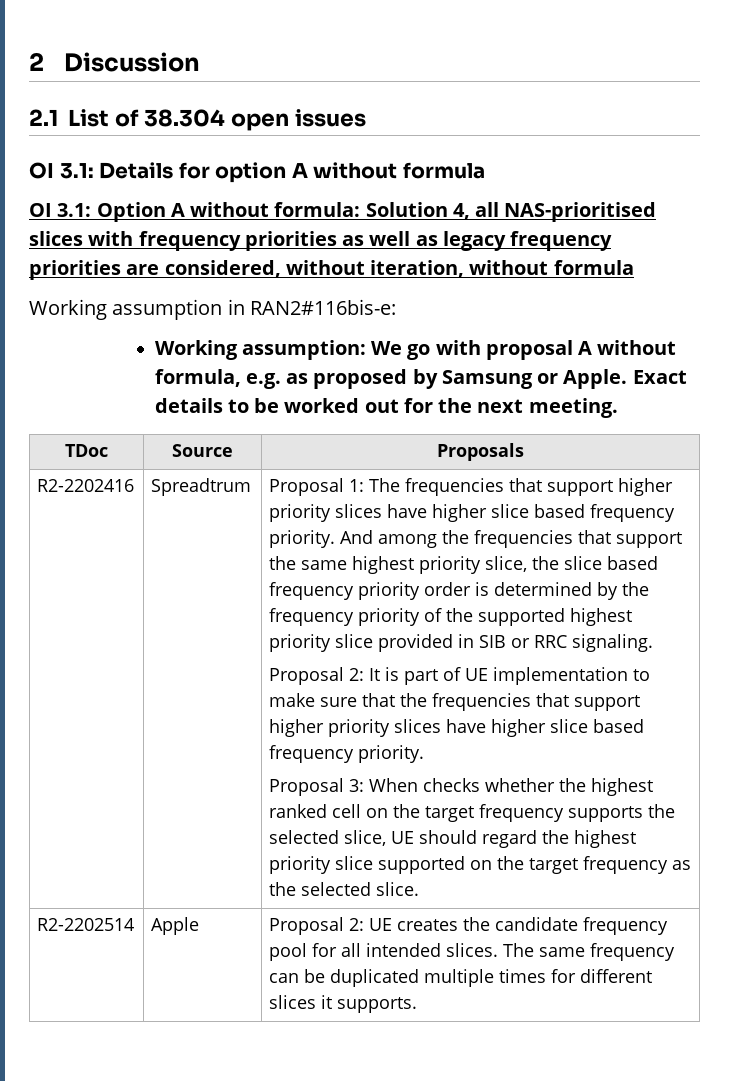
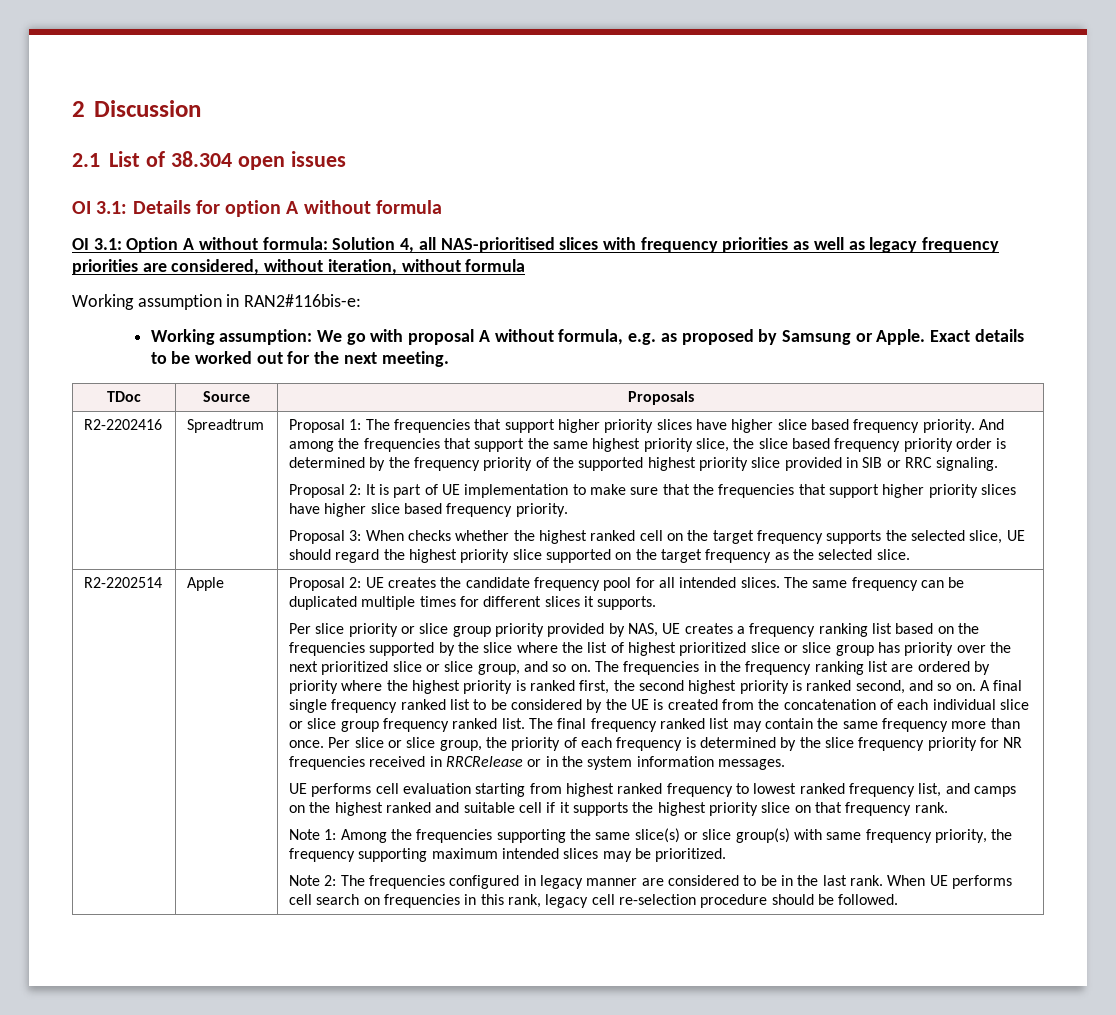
(418, 1005) none -> [289,623,979,637] [289,642,1011,656] [289,661,990,675] [289,680,1023,694] [289,699,1029,713] [289,718,1020,732] [289,737,1023,751] [289,756,786,770] [289,783,1016,797] [289,802,948,816] [289,828,1013,843] [289,848,727,862] [289,875,1012,889] [289,894,899,908] // Per slice priority or slice group priority provided by NAS, UE creates a frequency ranking list based on the frequencies supported by the slice where the list of highest prioritized slice or slice group has priority over the next prioritized slice or slice group, and so on. The frequencies in the frequency ranking list are ordered by priority where the highest priority is ranked first, the second highest priority is ranked second, and so on. A final single frequency ranked list to be considered by the UE is created from the concatenation of each individual slice or slice group frequency ranked list. The final frequency ranked list may contain the same frequency more than once. Per slice or slice group, the priority of each frequency is determined by the slice frequency priority for NR frequencies received in RRCRelease or in the system information messages. // UE performs cell evaluation starting from highest ranked frequency to lowest ranked frequency list, and camps on the highest ranked and suitable cell if it supports the highest priority slice on that frequency rank. // Note 1: Among the frequencies supporting the same slice(s) or slice group(s) with same frequency priority, the frequency supporting maximum intended slices may be prioritized. // Note 2: The frequencies configured in legacy manner are considered to be in the last rank. When UE performs cell search on frequencies in this rank, legacy cell re-selection procedure should be followed.

